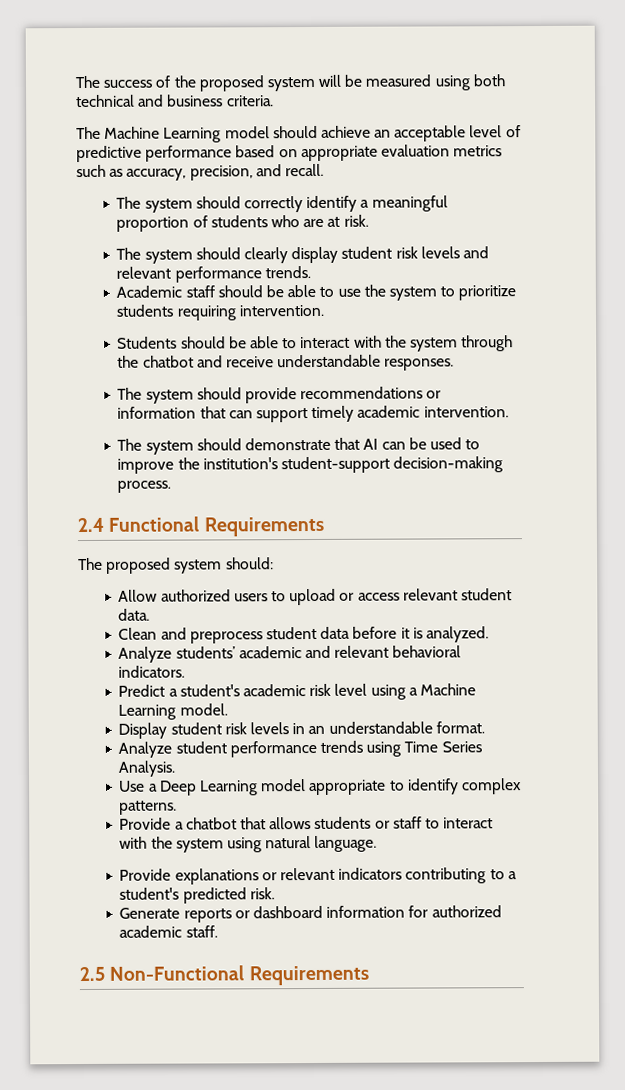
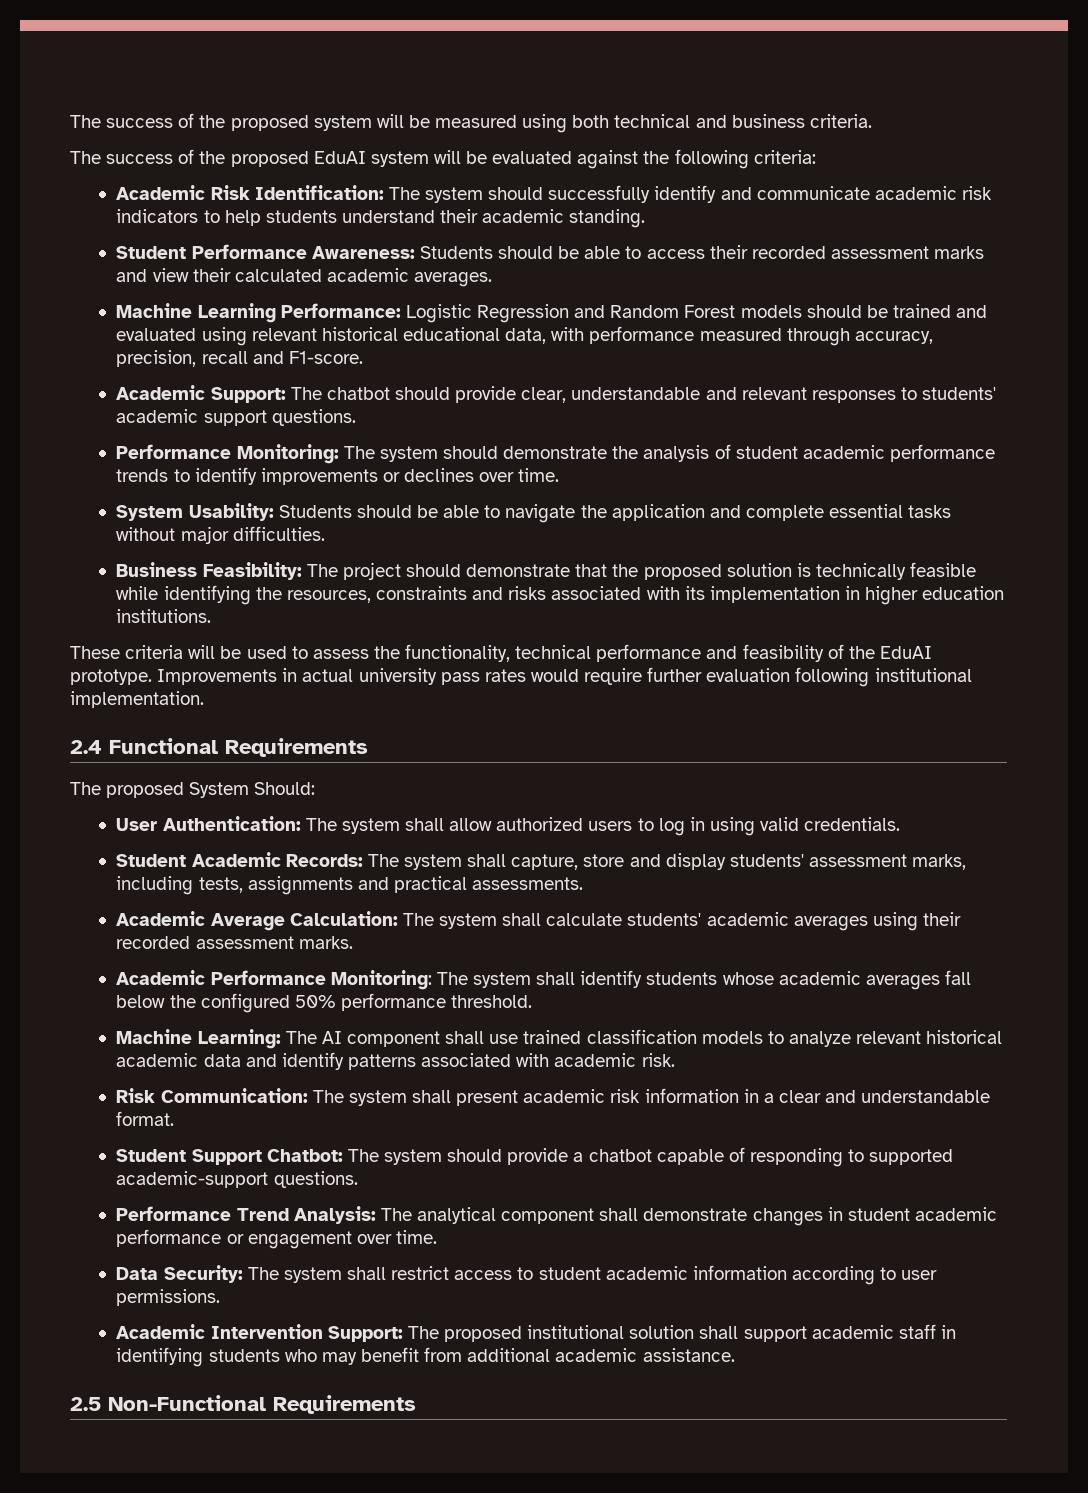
[104,125,521,143] [76,144,503,163] [76,163,324,181] [116,195,448,213] [116,214,369,232] [116,246,489,264] [116,266,311,283] [116,284,517,301] [116,304,325,321] [117,335,514,352] [117,354,455,371] [117,386,442,404] [117,405,509,423] [117,437,481,455] [117,456,504,474] [117,480,172,493] Machine Learning model should achieve an acceptable level of predictive performance based on appropriate evaluation metrics such as accuracy, precision, and recall. // The system should correctly identify a meaningful proportion of students who are at risk. // The system should clearly display student risk levels and relevant performance trends. // Academic staff should be able to use the system to prioritize students requiring intervention. // Students should be able to interact with the system through the chatbot and receive understandable responses. // The system should provide recommendations or information that can support timely academic intervention. // The system should demonstrate that AI can be used to improve the institution's student-support decision-making process. -> [106,149,816,169] [116,185,992,203] [116,209,646,228] [116,244,985,259] [116,268,493,287] [116,303,988,323] [116,326,933,346] [116,350,363,367] [116,385,997,403] [116,409,356,426] [116,444,995,464] [116,467,560,485] [116,503,952,523] [116,526,325,544] [116,562,977,580] [116,585,1005,605] [116,609,212,623] [70,644,932,662] [70,667,972,687] [70,691,204,708] success of the proposed EduAI system will be evaluated against the following criteria: // Academic Risk Identification: The system should successfully identify and communicate academic risk indicators to help students understand their academic standing. // Student Performance Awareness: Students should be able to access their recorded assessment marks and view their calculated academic averages. // Machine Learning Performance: Logistic Regression and Random Forest models should be trained and evaluated using relevant historical educational data, with performance measured through accuracy, precision, recall and F1-score. // Academic Support: The chatbot should provide clear, understandable and relevant responses to students' academic support questions. // Performance Monitoring: The system should demonstrate the analysis of student academic performance trends to identify improvements or declines over time. // System Usability: Students should be able to navigate the application and complete essential tasks without major difficulties. // Business Feasibility: The project should demonstrate that the proposed solution is technically feasible while identifying the resources, constraints and risks associated with its implementation in higher education institutions. // These criteria will be used to assess the functionality, technical performance and feasibility of the EduAI prototype. Improvements in actual university pass rates would require further evaluation following institutional implementation.
[174,557,274,574] [118,588,512,606] [118,608,151,621] [118,626,489,644] [118,645,462,663] [118,665,186,678] [118,683,476,700] [118,703,228,720] [118,721,485,739] [118,740,482,758] [118,760,177,777] [119,778,522,796] [119,800,178,815] [119,816,494,830] [119,835,378,853] [119,867,517,885] [119,887,275,904] [119,905,502,923] [119,925,218,938] system should: // Allow authorized users to upload or access relevant student data. // Clean and preprocess student data before it is analyzed. // Analyze students’ academic and relevant behavioral indicators. // Predict a student's academic risk level using a Machine Learning model. // Display student risk levels in an understandable format. // Analyze student performance trends using Time Series Analysis. // Use a Deep Learning model appropriate to identify complex patterns. // Provide a chatbot that allows students or staff to interact with the system using natural language. // Provide explanations or relevant indicators contributing to a student's predicted risk. // Generate reports or dashboard information for authorized academic staff. -> [189,782,316,798] [116,816,901,836] [116,852,967,870] [116,876,584,895] [116,911,961,931] [116,936,353,949] [116,970,971,990] [116,993,533,1013] [116,1029,1003,1049] [116,1052,675,1070] [116,1088,991,1106] [116,1111,175,1126] [116,1147,954,1167] [116,1171,358,1188] [116,1206,997,1226] [116,1229,437,1249] [116,1265,938,1285] [116,1289,221,1306] [116,1324,956,1342] [116,1347,735,1367] System Should: // User Authentication: The system shall allow authorized users to log in using valid credentials. // Student Academic Records: The system shall capture, store and display students' assessment marks, including tests, assignments and practical assessments. // Academic Average Calculation: The system shall calculate students' academic averages using their recorded assessment marks. // Academic Performance Monitoring: The system shall identify students whose academic averages fall below the configured 50% performance threshold. // Machine Learning: The AI component shall use trained classification models to analyze relevant historical academic data and identify patterns associated with academic risk. // Risk Communication: The system shall present academic risk information in a clear and understandable format. // Student Support Chatbot: The system should provide a chatbot capable of responding to supported academic-support questions. // Performance Trend Analysis: The analytical component shall demonstrate changes in student academic performance or engagement over time. // Data Security: The system shall restrict access to student academic information according to user permissions. // Academic Intervention Support: The proposed institutional solution shall support academic staff in identifying students who may benefit from additional academic assistance.

